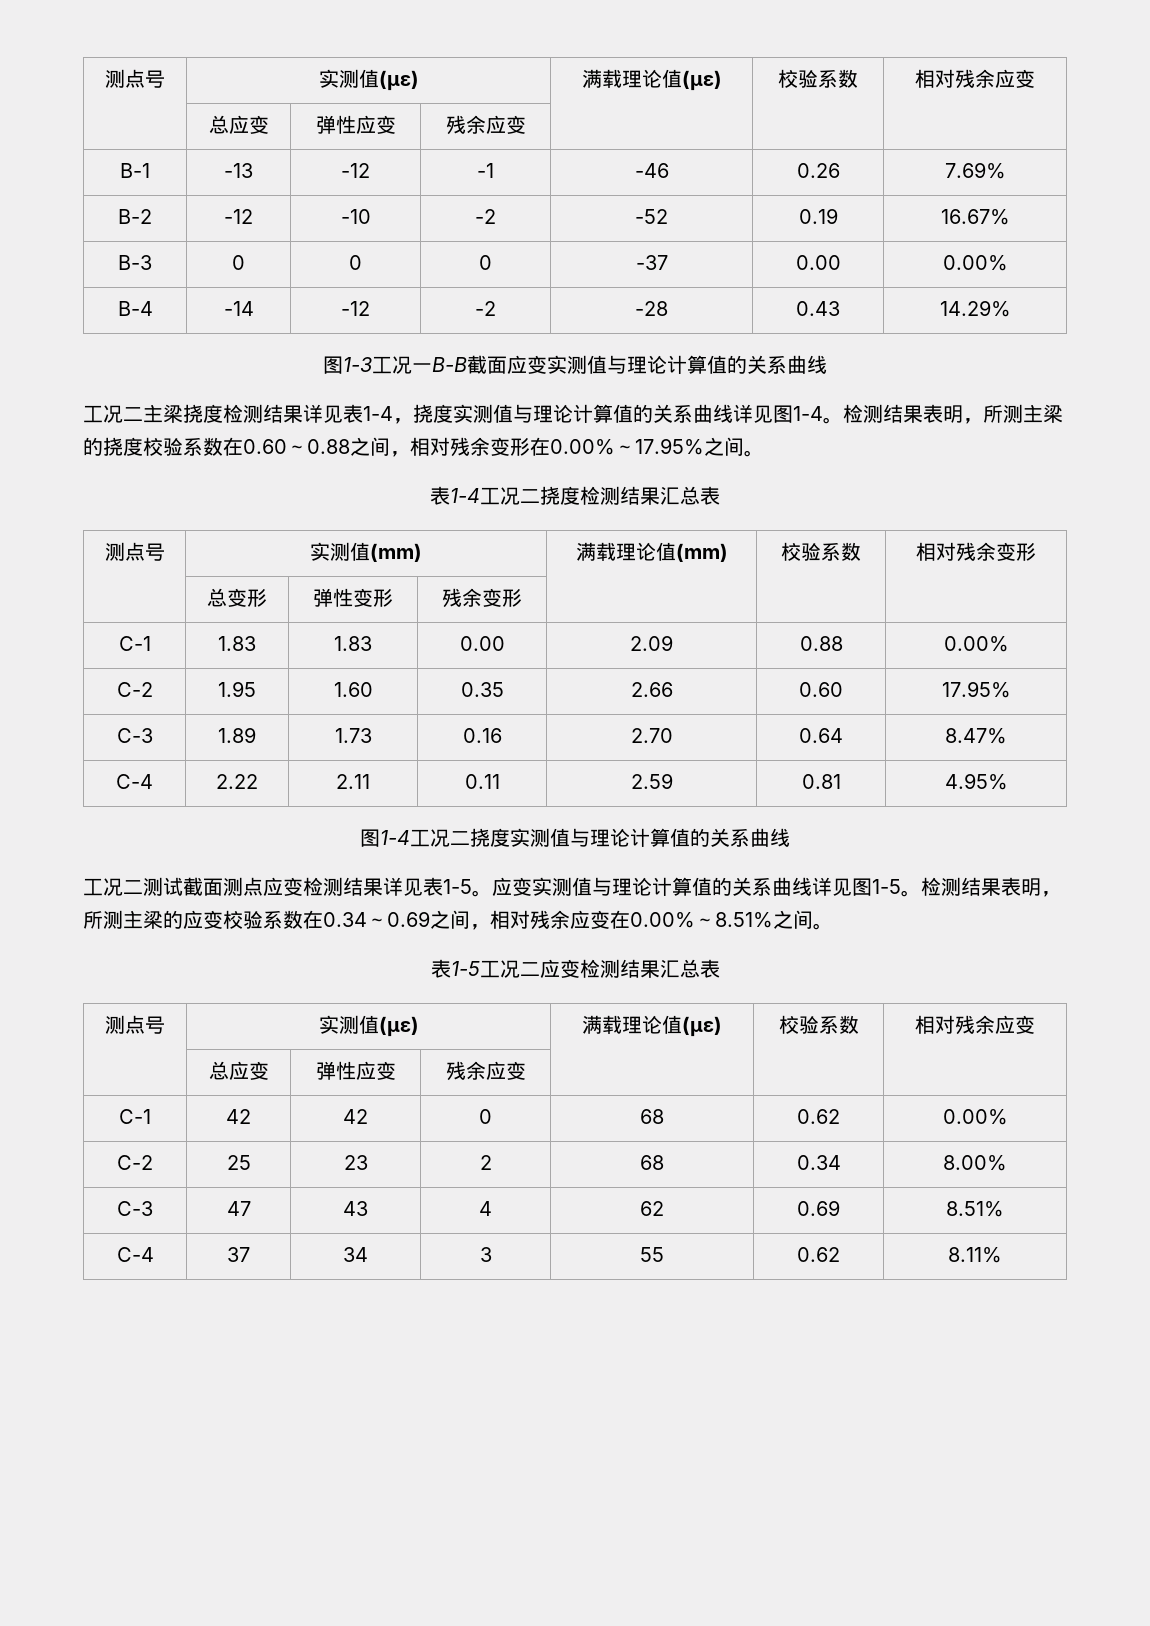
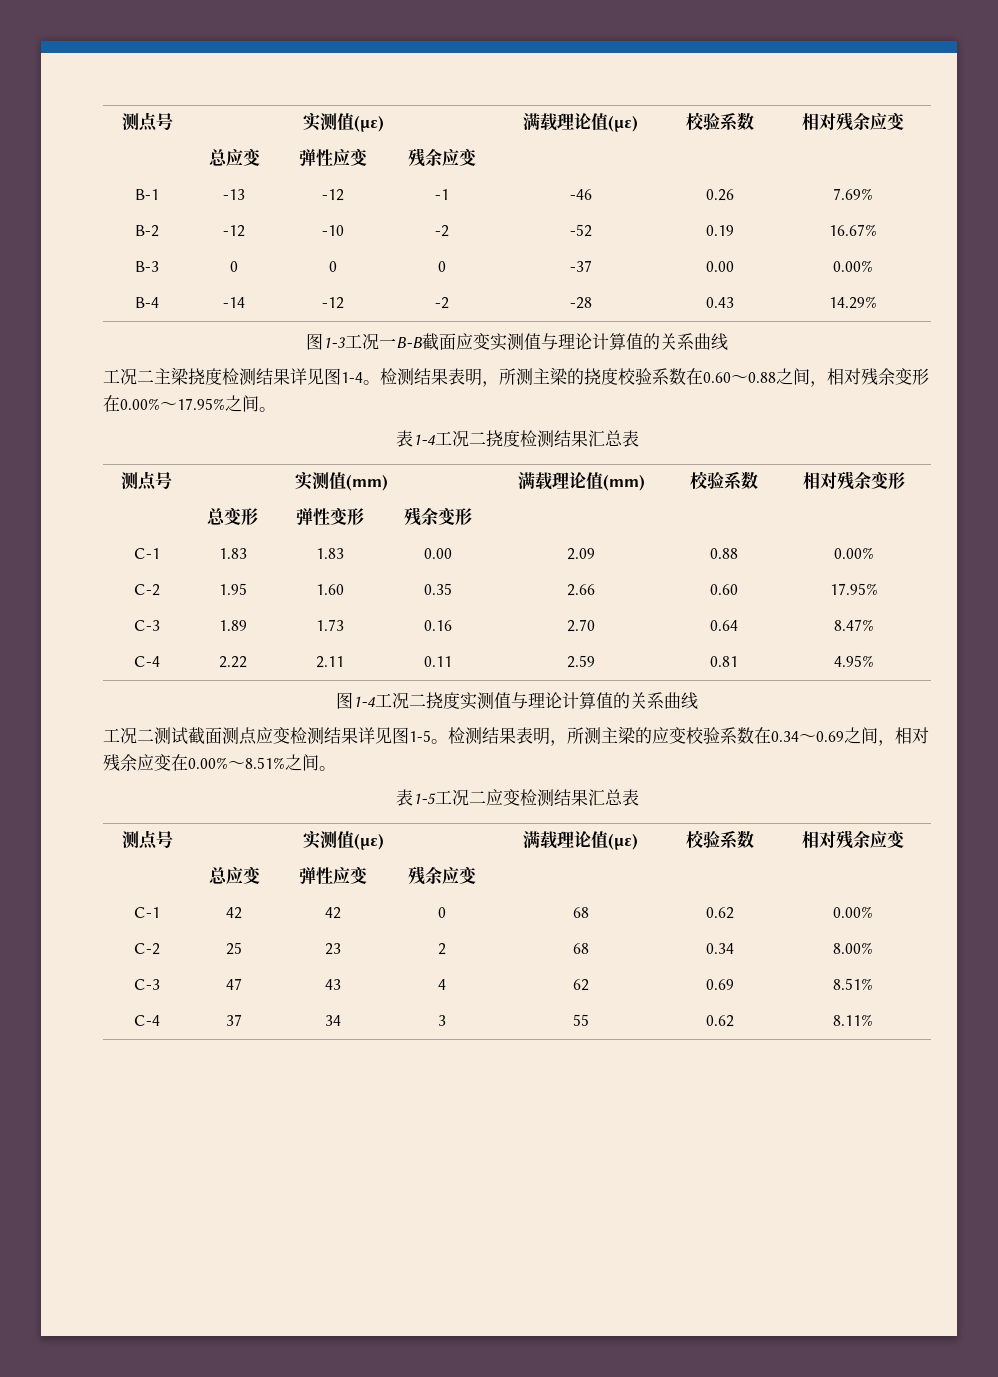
[343,404,773,424] 表1-4，挠度实测值与理论计算值的关系曲线详见 -> (324, 376) none
[423,877,852,897] 表1-5。应变实测值与理论计算值的关系曲线详见 -> (392, 735) none

